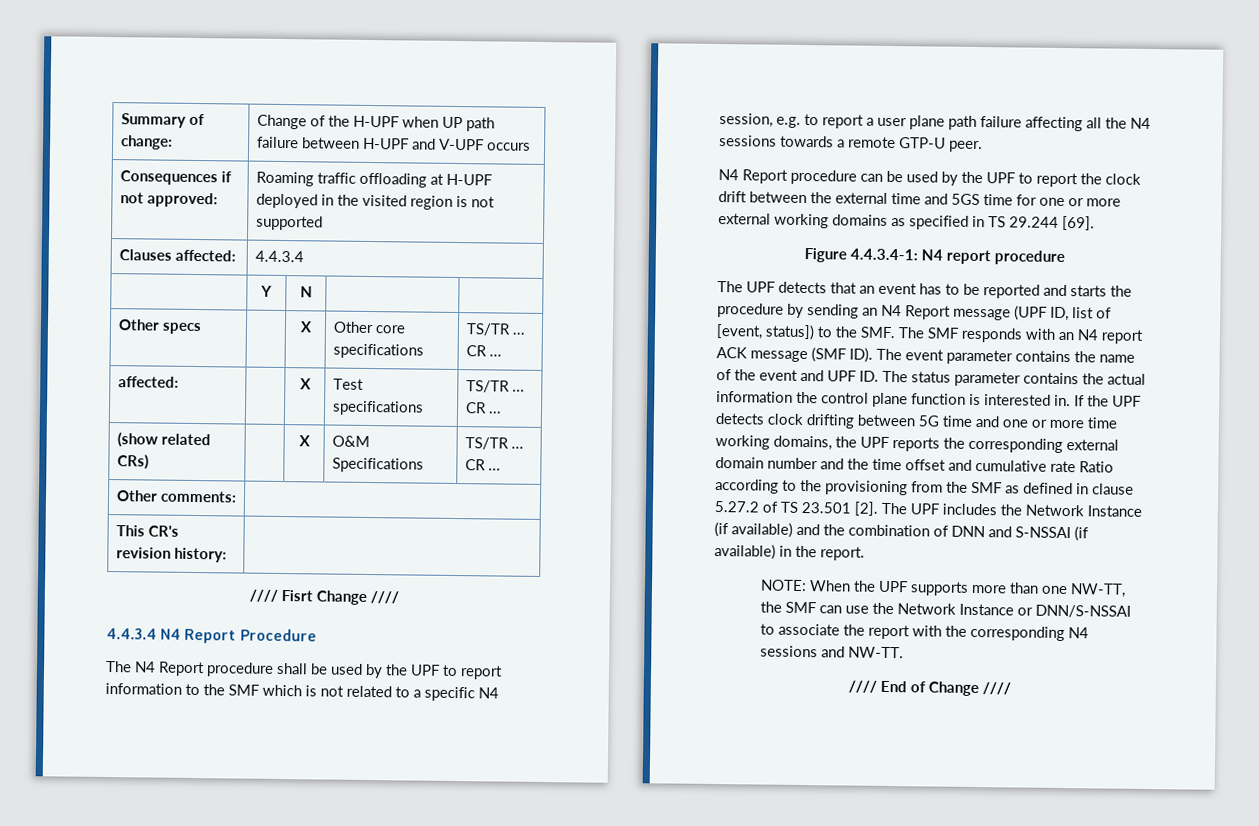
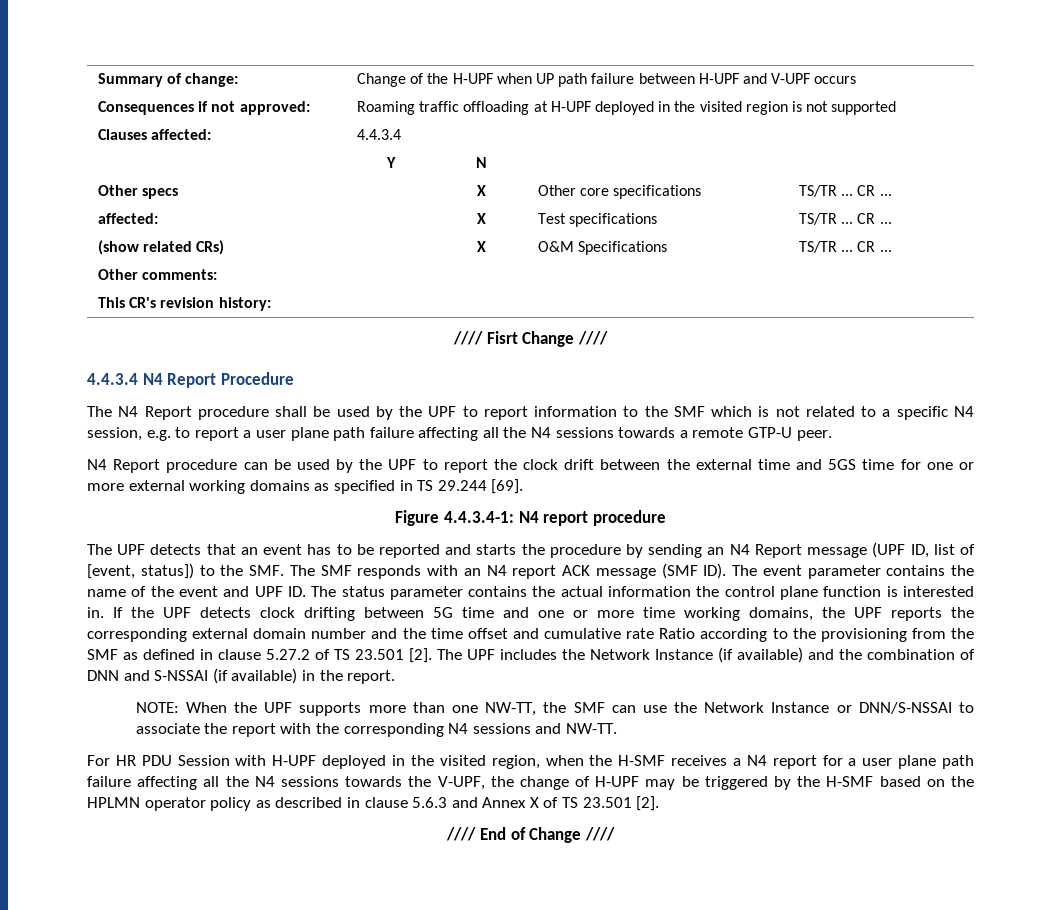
(904, 652) none -> [87,755,975,769] [87,776,974,790] [87,796,660,811] // For HR PDU Session with H-UPF deployed in the visited region, when the H-SMF receives a N4 report for a user plane path failure affecting all the N4 sessions towards the V-UPF, the change of H-UPF may be triggered by the H-SMF based on the HPLMN operator policy as described in clause 5.6.3 and Annex X of TS 23.501 [2].

